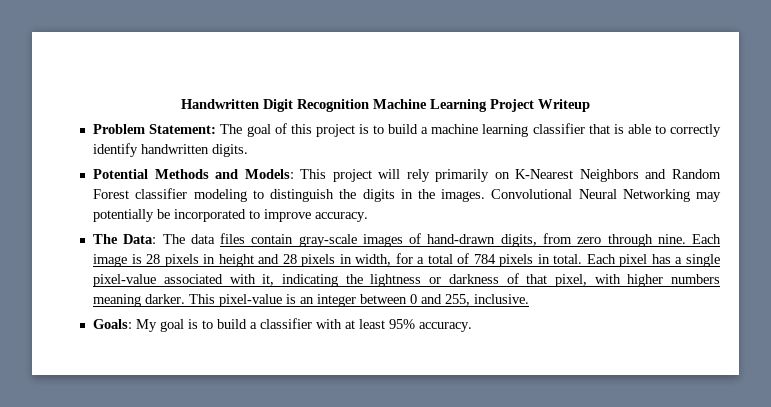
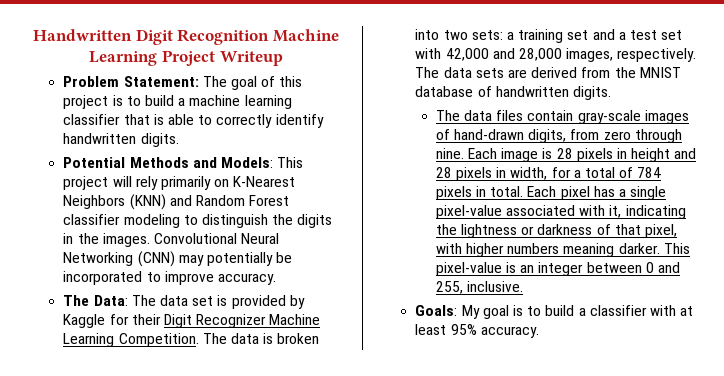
(639, 175) none -> [129,194,166,210] (KNN)
(690, 195) none -> [137,251,175,267] (CNN)
(215, 239) none -> [192,295,305,309] [63,314,321,328] [63,333,320,347] [415,29,683,43] [415,48,697,62] [415,67,681,78] [415,86,611,100] [435,110,492,121] set is provided by Kaggle for their Digit Recognizer Machine Learning Competition. The data is broken into two sets: a training set and a test set with 42,000 and 28,000 images, respectively. The data sets are derived from the MNIST database of handwritten digits. // The data

